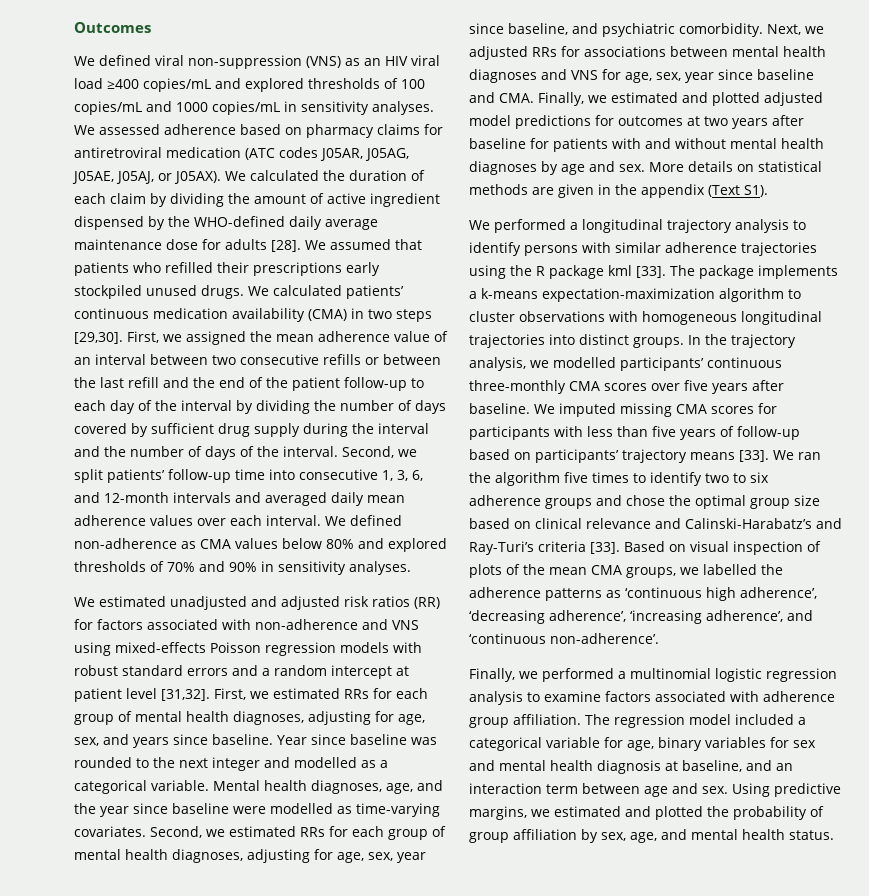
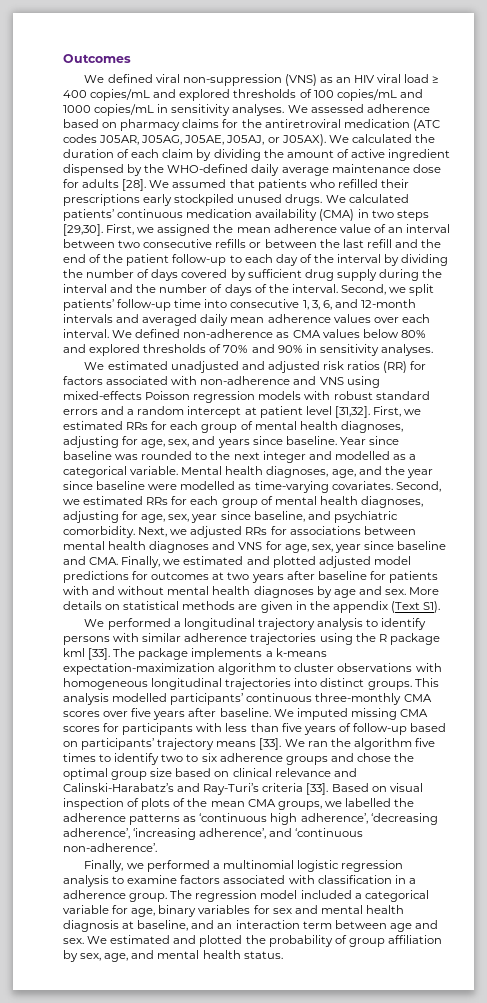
[107,79,139,89] ≥400 -> [432,76,440,83] [63,90,87,98] ≥ 400
(443, 129) none -> [241,119,262,128] the
[688,334,796,348] [469,357,549,371] In the trajectory analysis, we -> [414,678,439,687] [63,693,109,705] This analysis
[763,691,835,702] [469,714,581,728] adherence group affiliation. -> [317,875,416,884] [63,890,168,902] classification in a adherence group.
[732,783,841,797] [469,806,550,820] Using predictive margins, we -> [87,936,108,944] We

